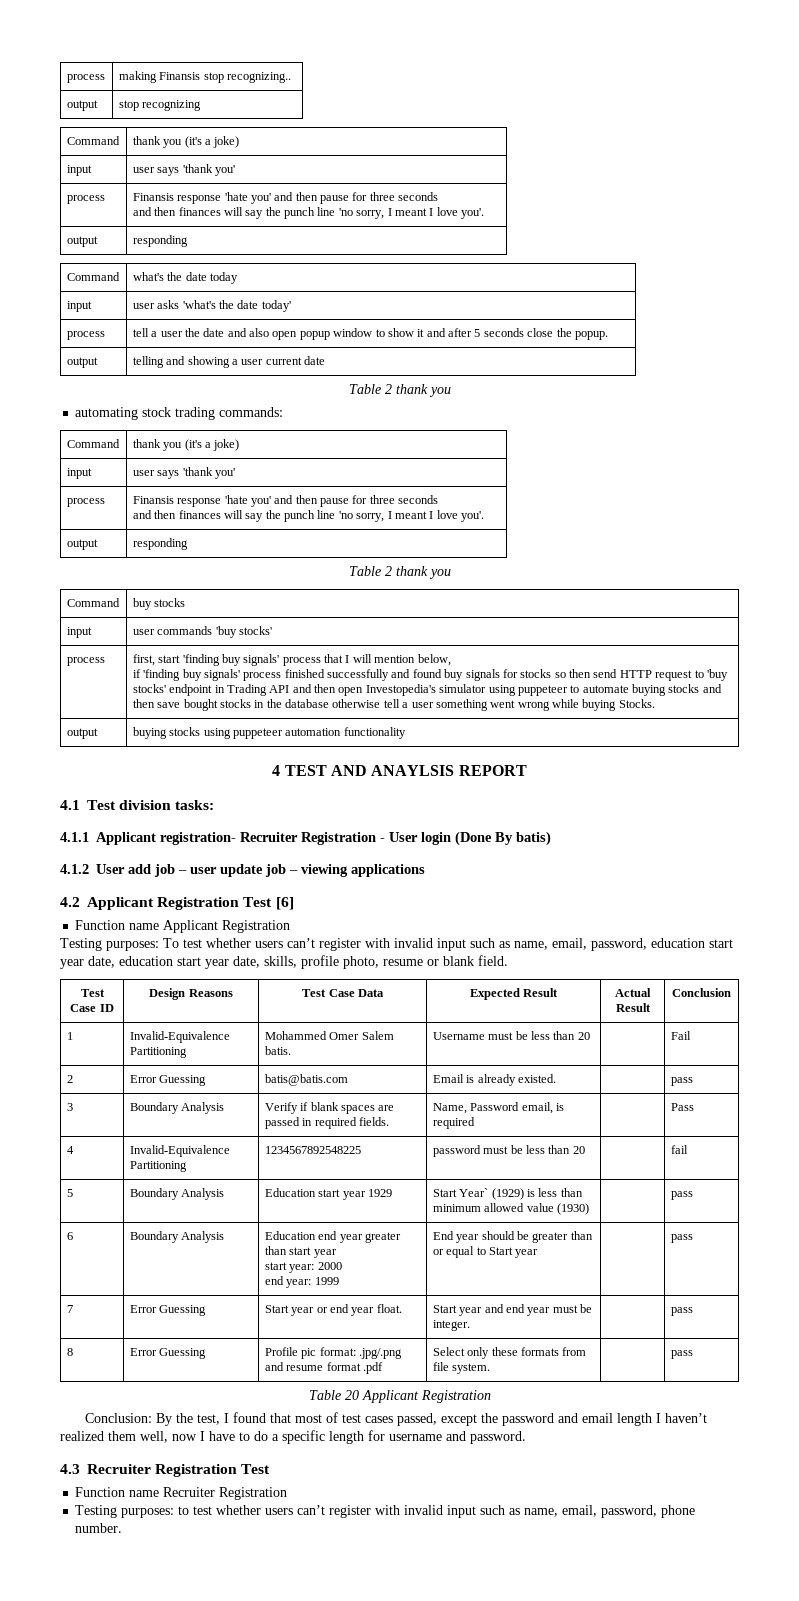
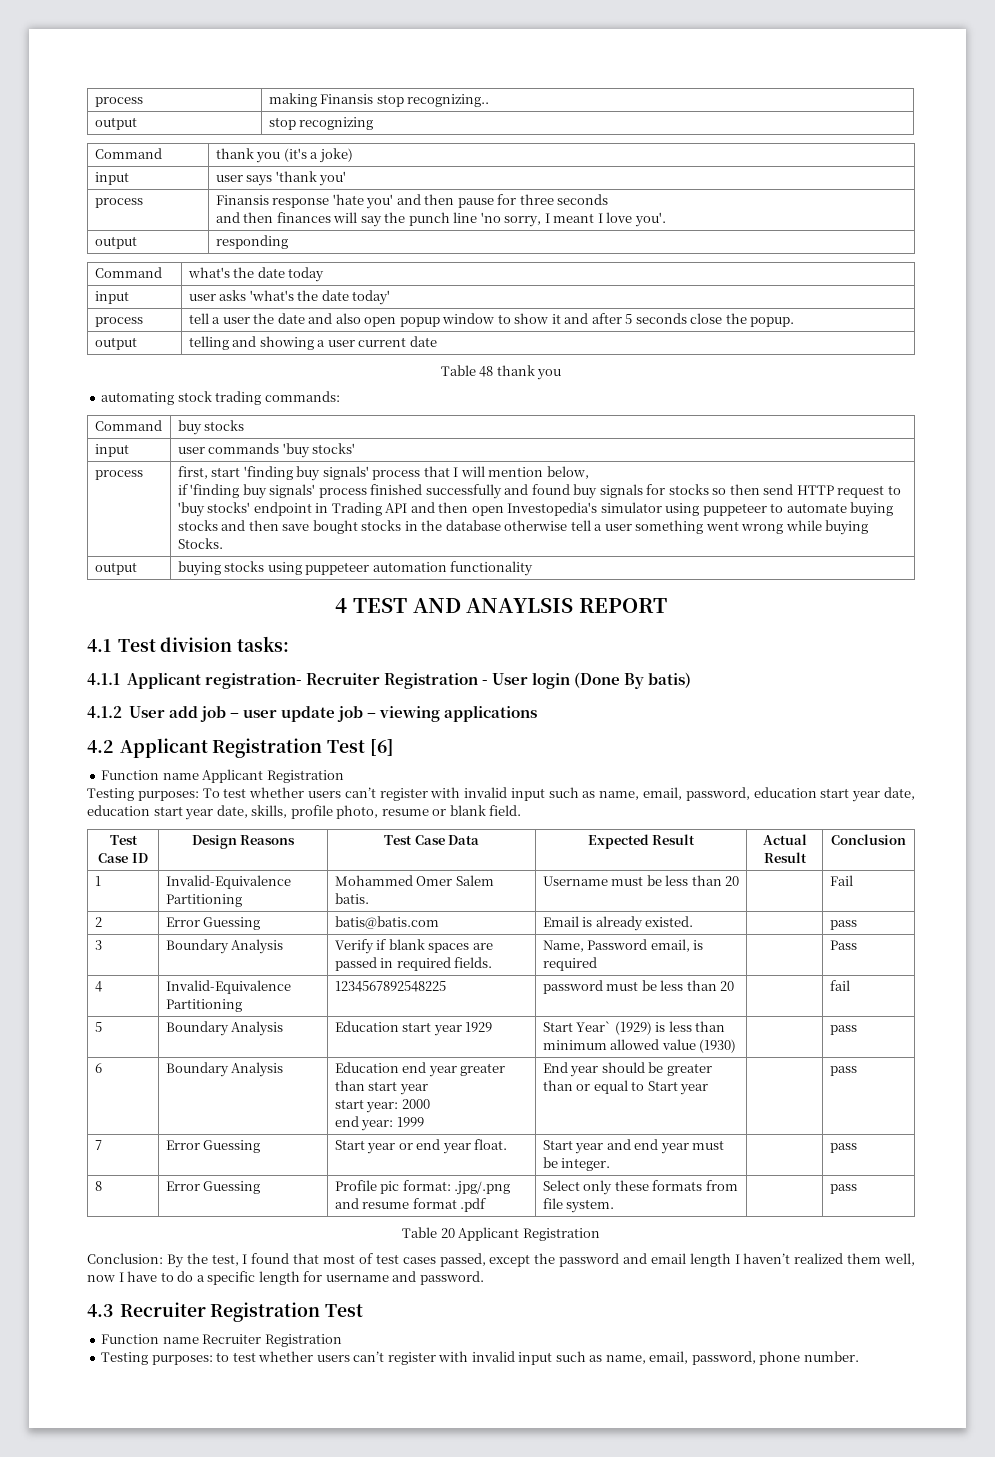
[384,384,392,394] 2 -> [479,366,494,377] 48
[66,439,120,448] [132,439,240,451] [66,468,92,479] [132,467,235,479] [66,498,105,507] [132,495,439,507] [132,510,485,522] [66,539,98,550] [132,538,188,550] [348,566,451,579] // Command | thank you (it's a joke) // input | user says 'thank you' // process | Finansis response 'hate you' and then pause for three seconds // and then finances will say the punch line 'no sorry, I meant I love you'. // output | responding // Table 2 thank you -> (340, 396) none

